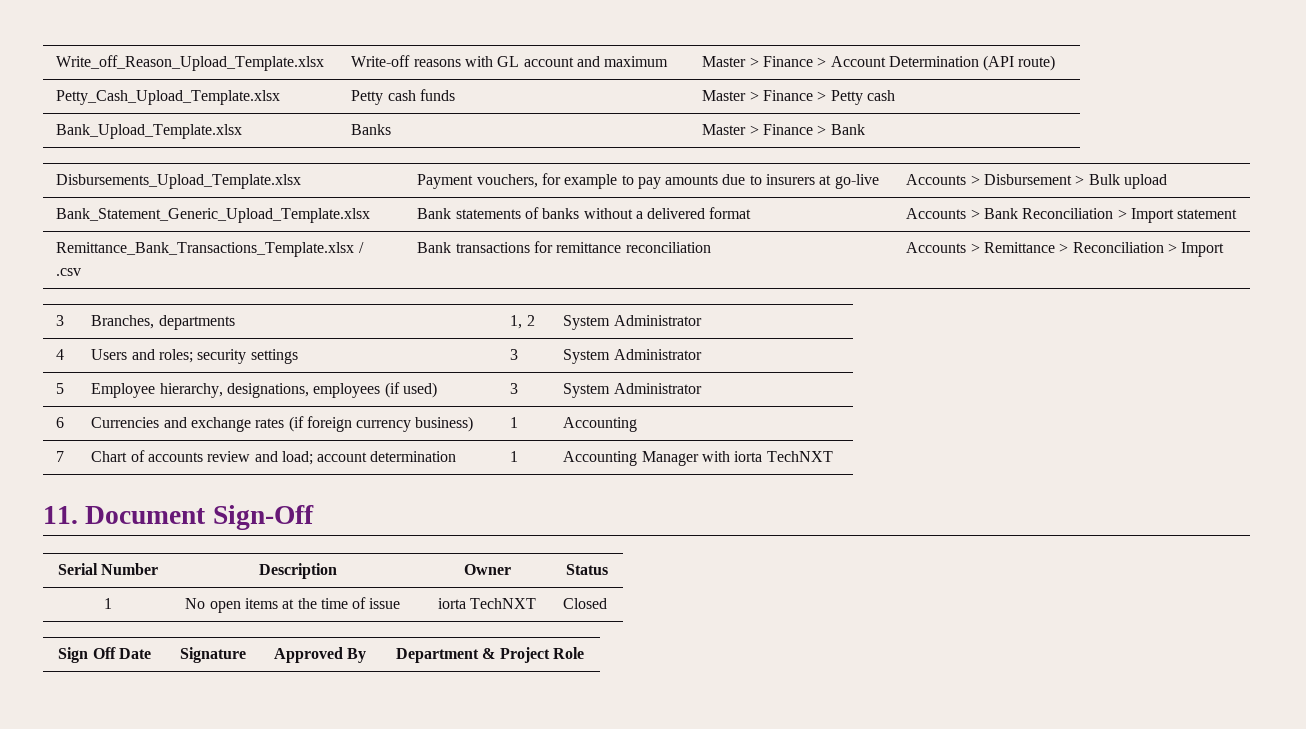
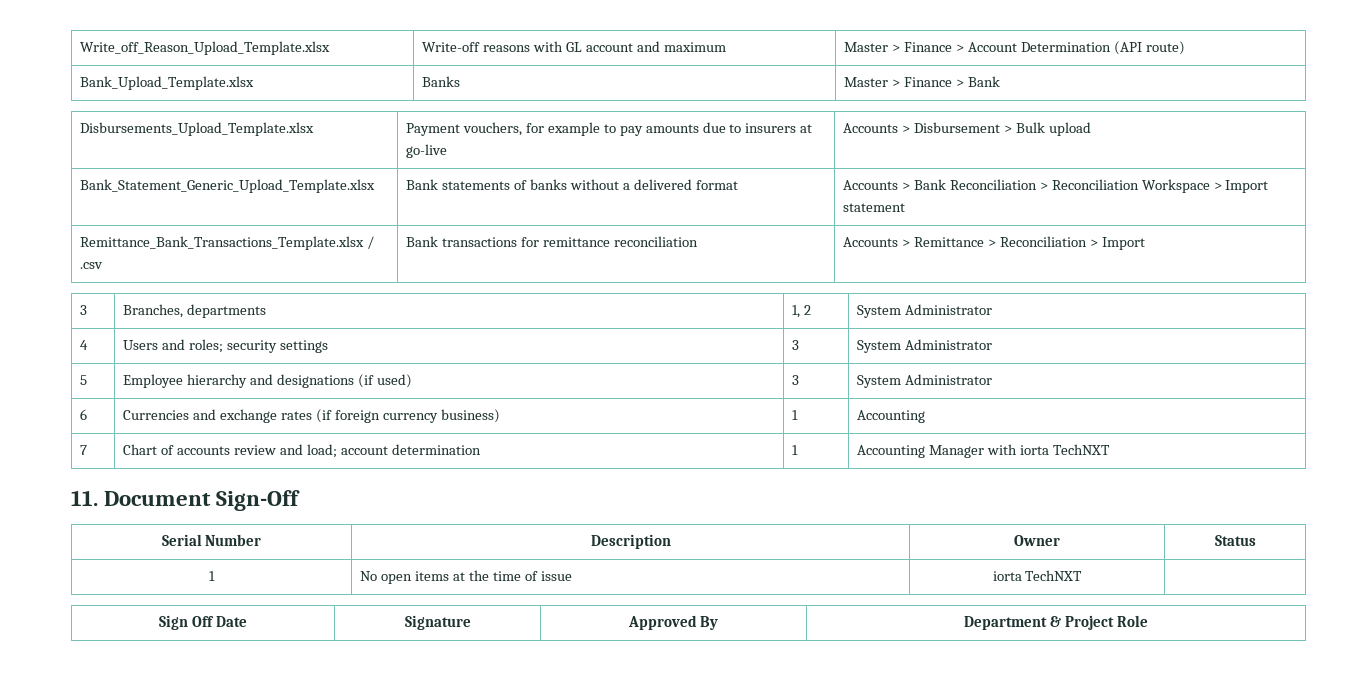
[56,90,281,105] [351,89,455,105] [702,90,895,105] // Petty_Cash_Upload_Template.xlsx | Petty cash funds | Master > Finance > Petty cash -> (1185, 48) none
(1127, 214) none -> [1051,179,1222,193] Reconciliation Workspace >
[159,383,381,398] hierarchy, designations, employees -> [187,374,354,388] hierarchy and designations
[563,598,608,609] Closed -> (1083, 575) none

